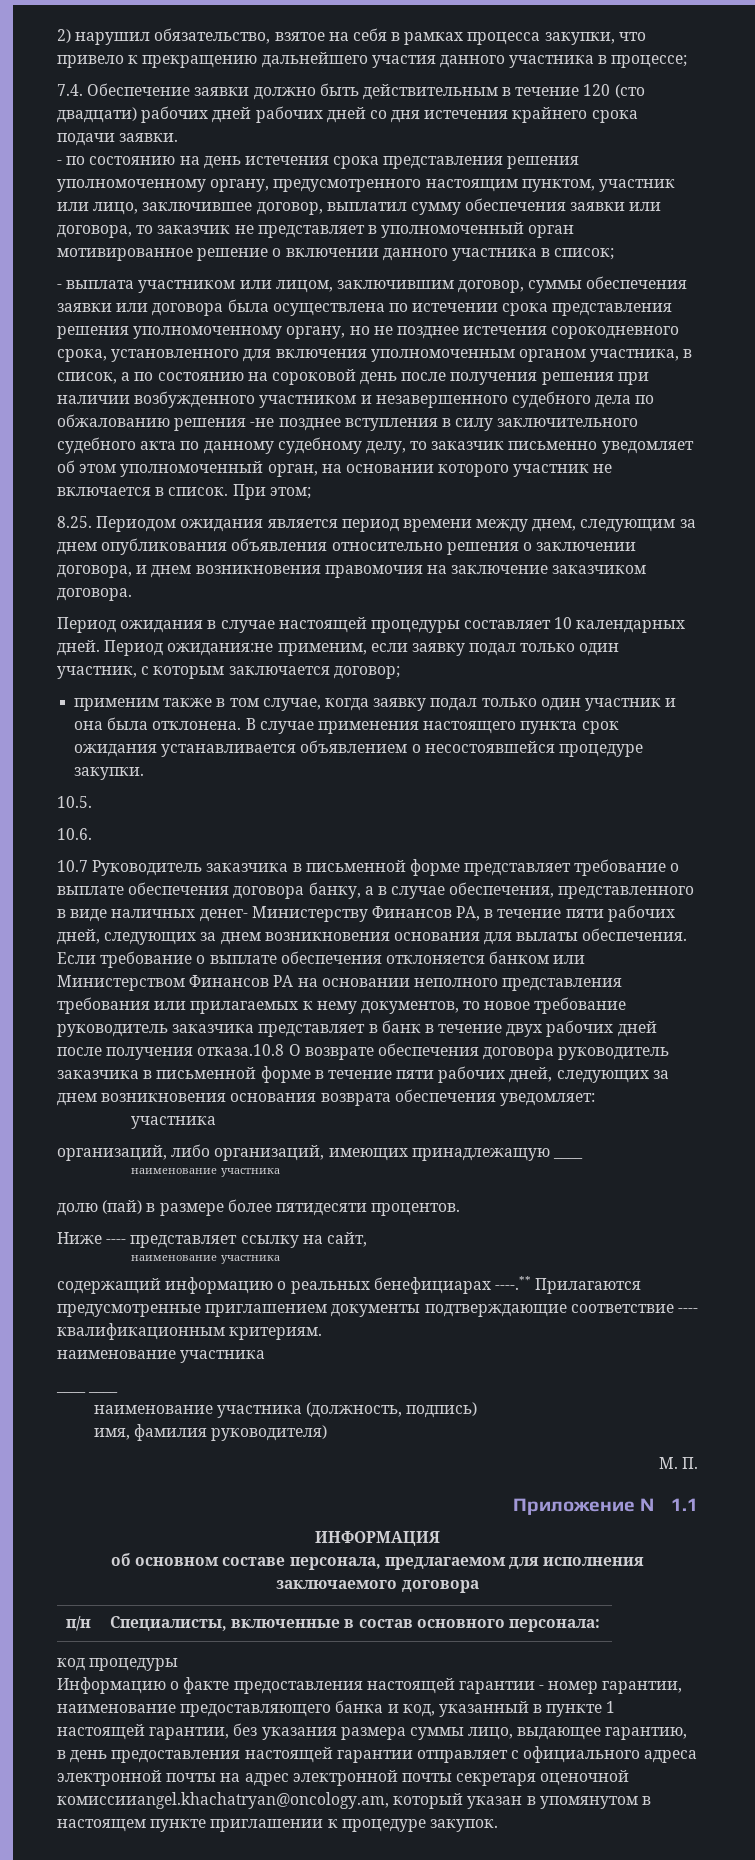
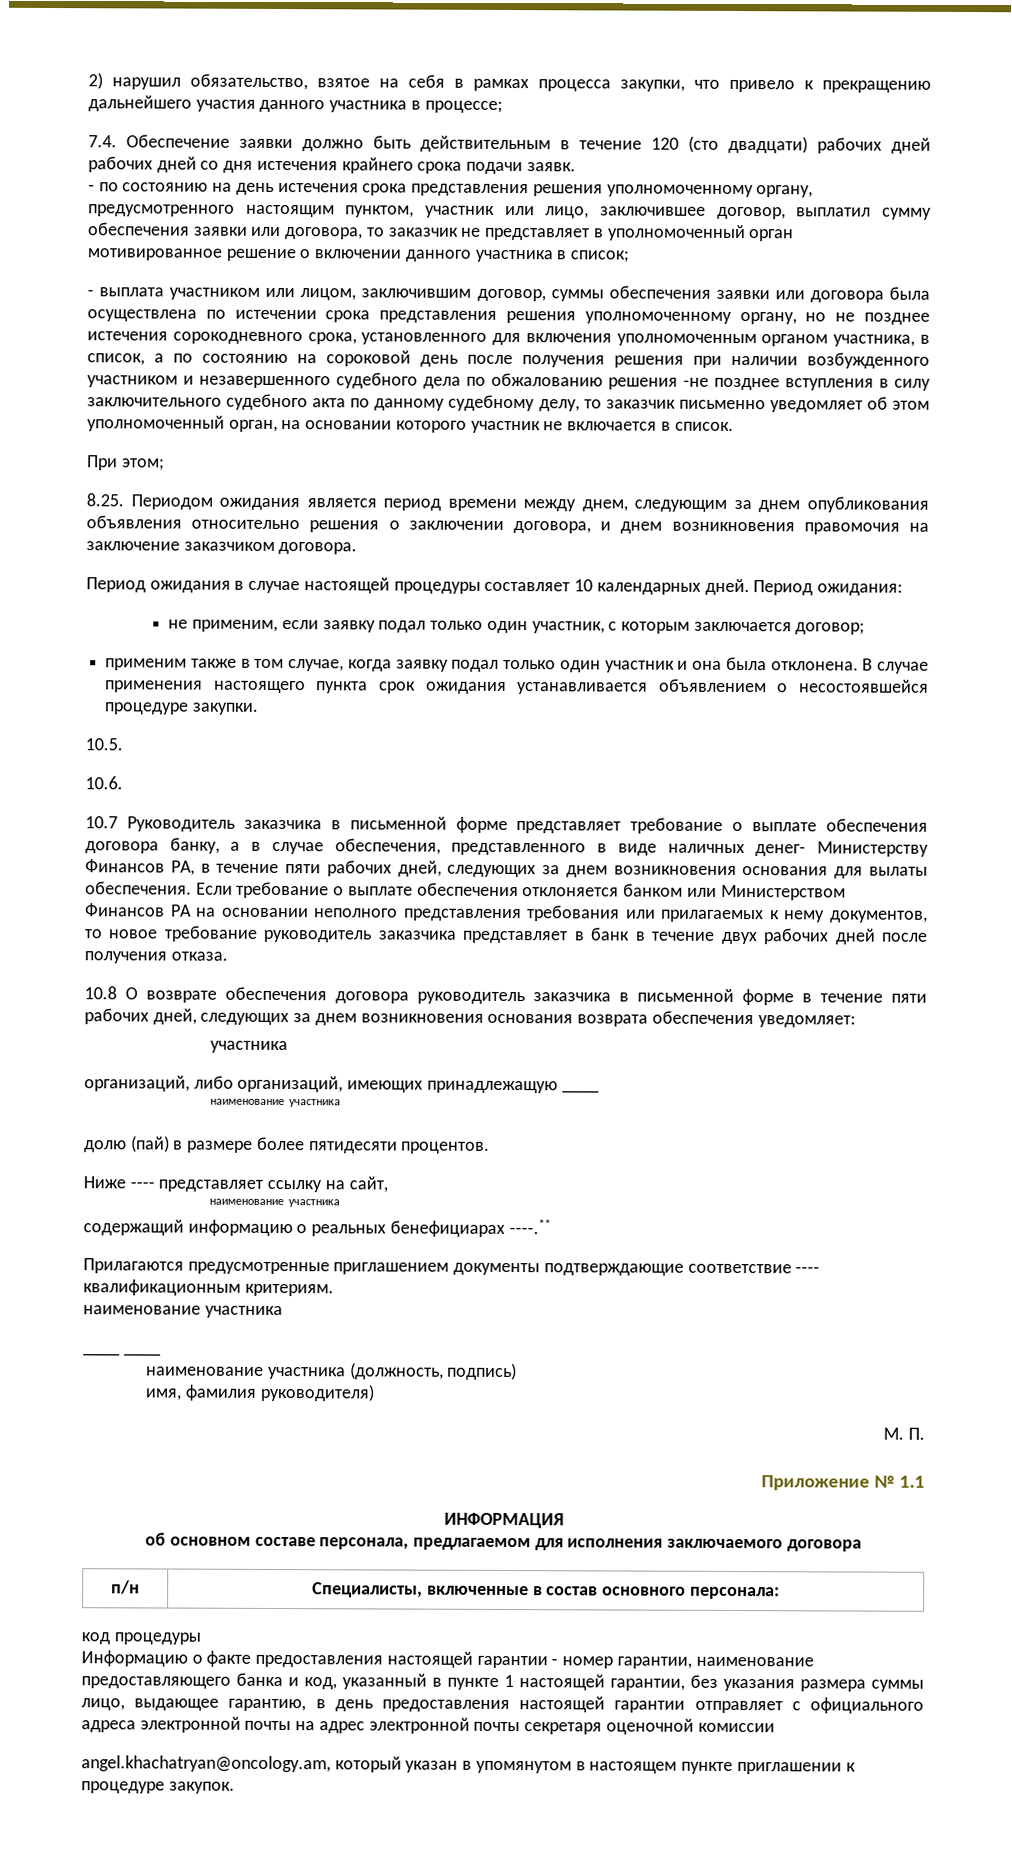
[119,133,179,142] заявки. -> [526,162,576,172] заявк.
(229, 491) none -> (734, 426) //
[167,643,274,656] ожидания:не -> [816,583,903,596] [168,619,189,629] ожидания: // не
[197,1044,285,1056] отказа.10.8 -> [170,951,228,961] [84,986,117,1000] отказа. // 10.8
(531, 1283) none -> (551, 1227) //
[57,1792,389,1809] комиссииangel.khachatryan@oncology.am, -> [697,1722,775,1733] [81,1755,331,1773] комиссии // angel.khachatryan@oncology.am,

